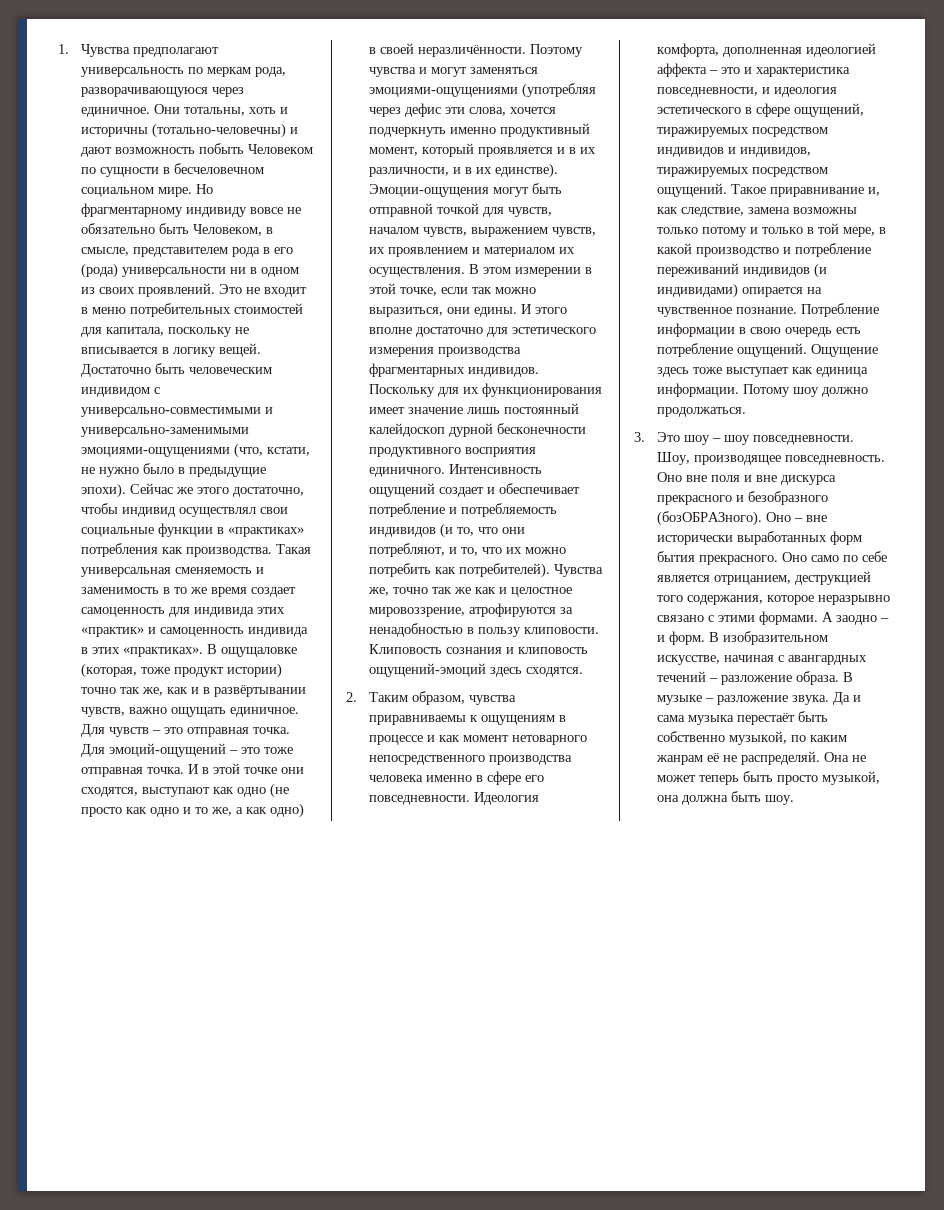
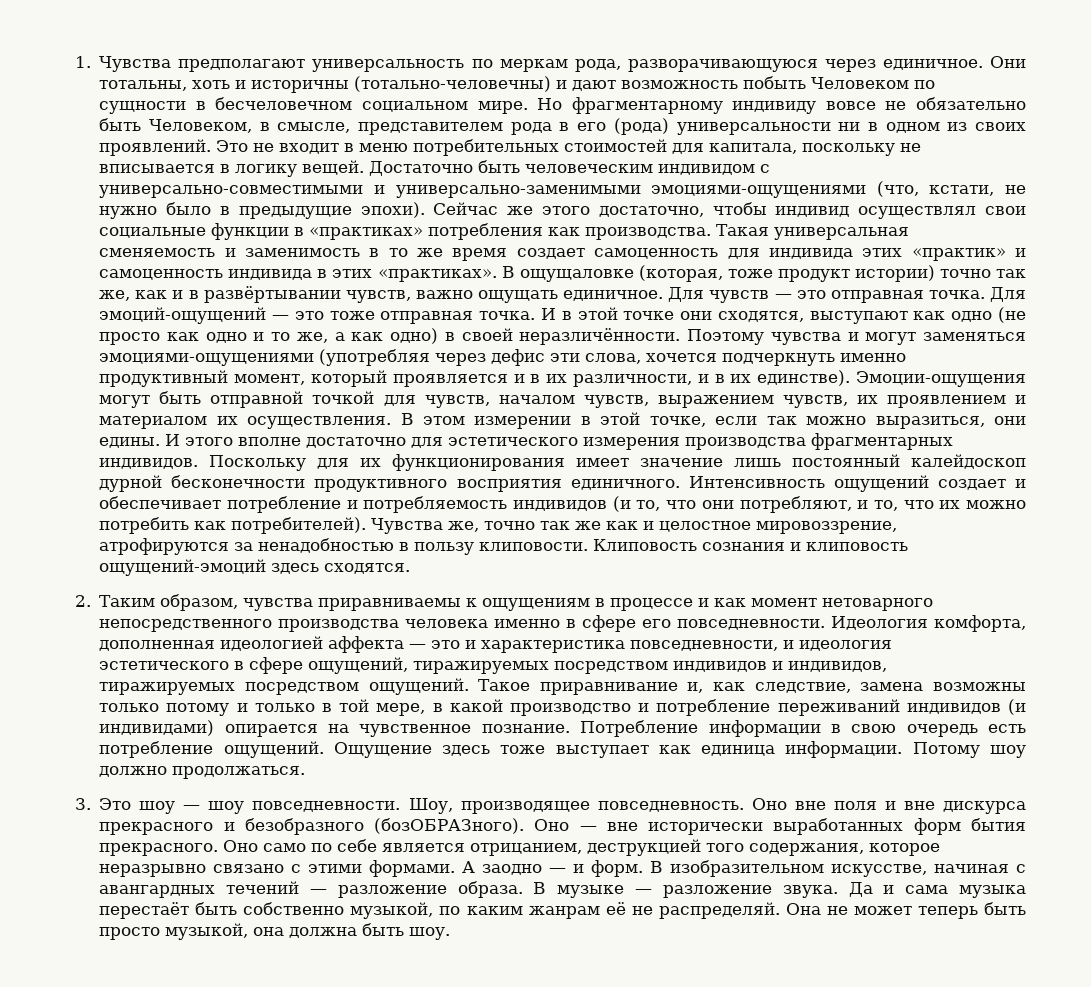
[152,730,162,734] – -> [774,294,792,299] —
[229,750,239,754] – -> [272,315,290,320] —
[709,70,719,74] – -> [409,644,427,649] —
[712,438,722,442] – -> [183,805,201,810] —
[794,518,804,522] – -> [579,826,597,831] —
[880,618,890,622] – -> [549,868,567,873] —
[709,678,719,682] – -> [309,889,327,894] —
[705,698,715,702] – -> [635,889,653,894] —

